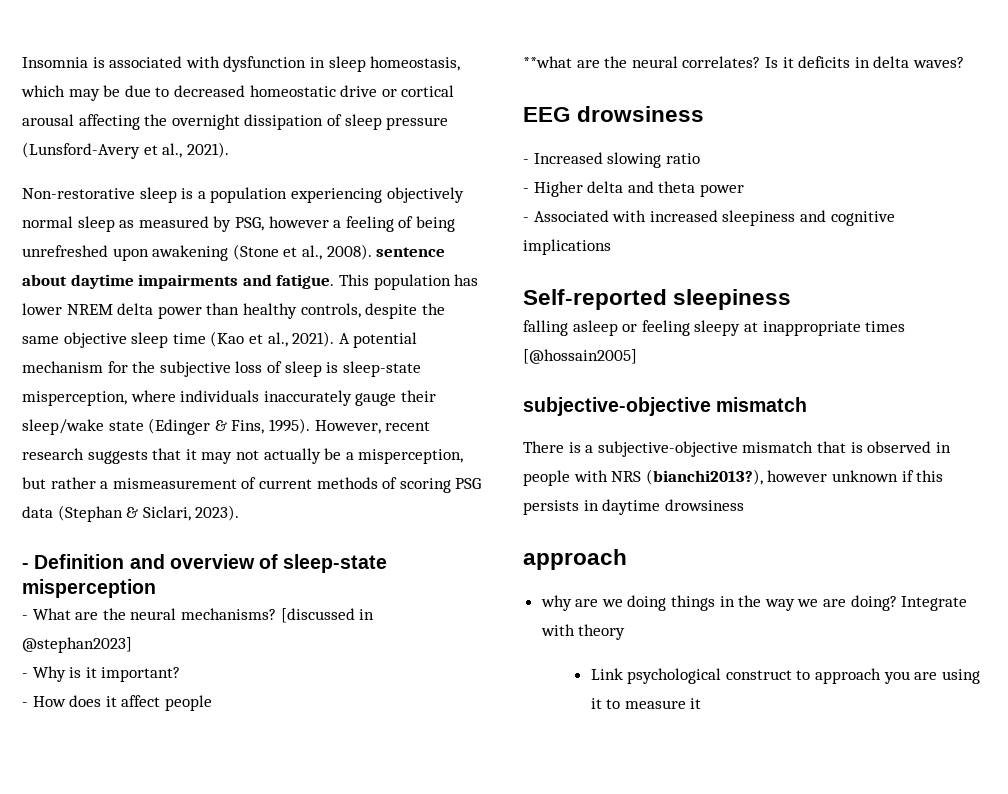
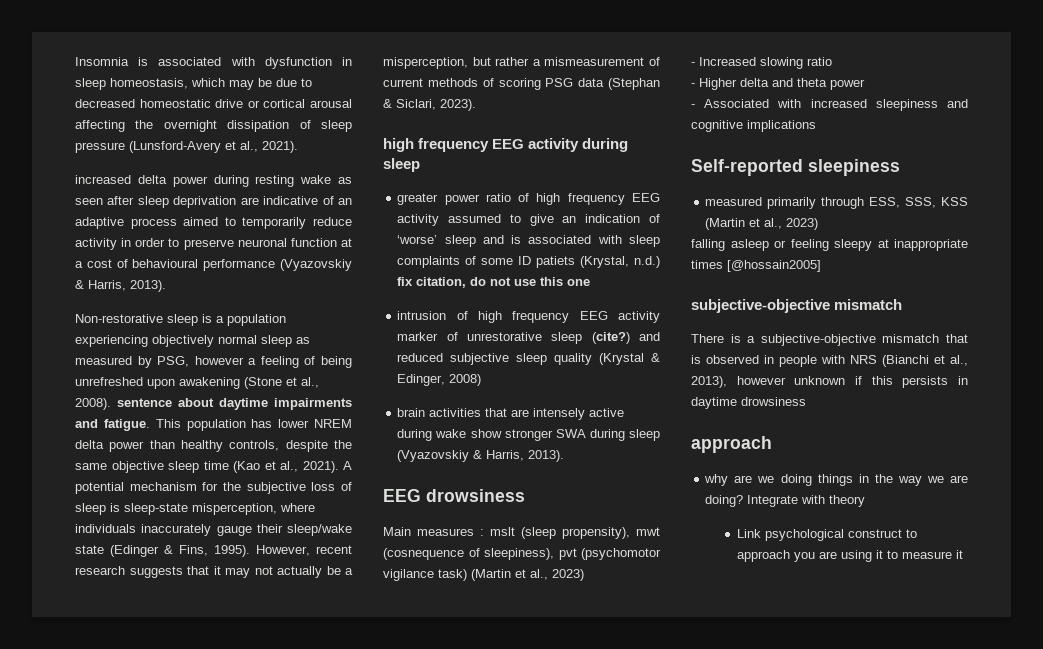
(229, 150) none -> [75,175,353,187] [75,196,352,208] [75,217,352,229] [75,238,352,250] [75,259,352,271] [75,280,166,292] // increased delta power during resting wake as seen after sleep deprivation are indicative of an adaptive process aimed to temporarily reduce activity in order to preserve neuronal function at a cost of behavioural performance (Vyazovskiy & Harris, 2013).
[22,554,388,573] [22,579,156,598] [22,608,375,623] [22,637,132,653] [22,666,181,682] [22,695,212,711] [523,56,964,68] [523,106,705,122] - Definition and overview of sleep-state misperception // - What are the neural mechanisms? [discussed in @stephan2023] // - Why is it important? // - How does it affect people // **what are the neural correlates? Is it deficits in delta waves? // EEG drowsiness -> [383,138,629,152] [383,158,420,172] [397,193,660,205] [397,214,660,226] [397,235,660,247] [397,256,660,268] [397,277,591,288] [397,311,660,323] [397,332,660,344] [397,353,660,365] [397,374,482,386] [397,408,625,420] [397,429,660,441] [397,450,565,462] [383,489,525,502] [383,527,660,539] [383,548,661,560] [383,569,584,581] high frequency EEG activity during sleep // greater power ratio of high frequency EEG activity assumed to give an indication of ‘worse’ sleep and is associated with sleep complaints of some ID patiets (Krystal, n.d.) fix citation, do not use this one // intrusion of high frequency EEG activity marker of unrestorative sleep (cite?) and reduced subjective sleep quality (Krystal & Edinger, 2008) // brain activities that are intensely active during wake show stronger SWA during sleep (Vyazovskiy & Harris, 2013). // EEG drowsiness // Main measures : mslt (sleep propensity), mwt (cosnequence of sleepiness), pvt (psychomotor vigilance task) (Martin et al., 2023)
(792, 299) none -> [705,197,968,209] [705,218,819,230] // measured primarily through ESS, SSS, KSS (Martin et al., 2023)
[645,469,763,485] (bianchi2013?), -> [882,355,968,367] [691,376,727,388] (Bianchi et al., 2013),

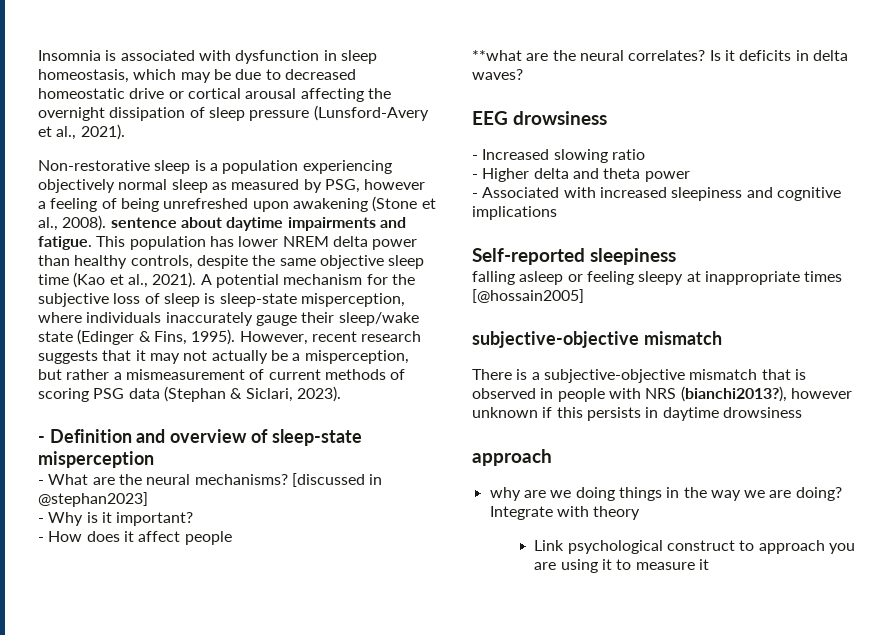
[75,175,353,187] [75,196,352,208] [75,217,352,229] [75,238,352,250] [75,259,352,271] [75,280,166,292] // increased delta power during resting wake as seen after sleep deprivation are indicative of an adaptive process aimed to temporarily reduce activity in order to preserve neuronal function at a cost of behavioural performance (Vyazovskiy & Harris, 2013). -> (125, 132) none
[383,138,629,152] [383,158,420,172] [397,193,660,205] [397,214,660,226] [397,235,660,247] [397,256,660,268] [397,277,591,288] [397,311,660,323] [397,332,660,344] [397,353,660,365] [397,374,482,386] [397,408,625,420] [397,429,660,441] [397,450,565,462] [383,489,525,502] [383,527,660,539] [383,548,661,560] [383,569,584,581] high frequency EEG activity during sleep // greater power ratio of high frequency EEG activity assumed to give an indication of ‘worse’ sleep and is associated with sleep complaints of some ID patiets (Krystal, n.d.) fix citation, do not use this one // intrusion of high frequency EEG activity marker of unrestorative sleep (cite?) and reduced subjective sleep quality (Krystal & Edinger, 2008) // brain activities that are intensely active during wake show stronger SWA during sleep (Vyazovskiy & Harris, 2013). // EEG drowsiness // Main measures : mslt (sleep propensity), mwt (cosnequence of sleepiness), pvt (psychomotor vigilance task) (Martin et al., 2023) -> [38,429,362,446] [38,451,154,468] [38,473,383,487] [38,492,148,507] [38,512,194,526] [38,531,232,545] [472,50,848,61] [472,69,523,80] [472,111,607,125] - Definition and overview of sleep-state misperception // - What are the neural mechanisms? [discussed in @stephan2023] // - Why is it important? // - How does it affect people // **what are the neural correlates? Is it deficits in delta waves? // EEG drowsiness
[705,197,968,209] [705,218,819,230] // measured primarily through ESS, SSS, KSS (Martin et al., 2023) -> (676, 256) none
[882,355,968,367] [691,376,727,388] (Bianchi et al., 2013), -> [680,386,787,402] (bianchi2013?),

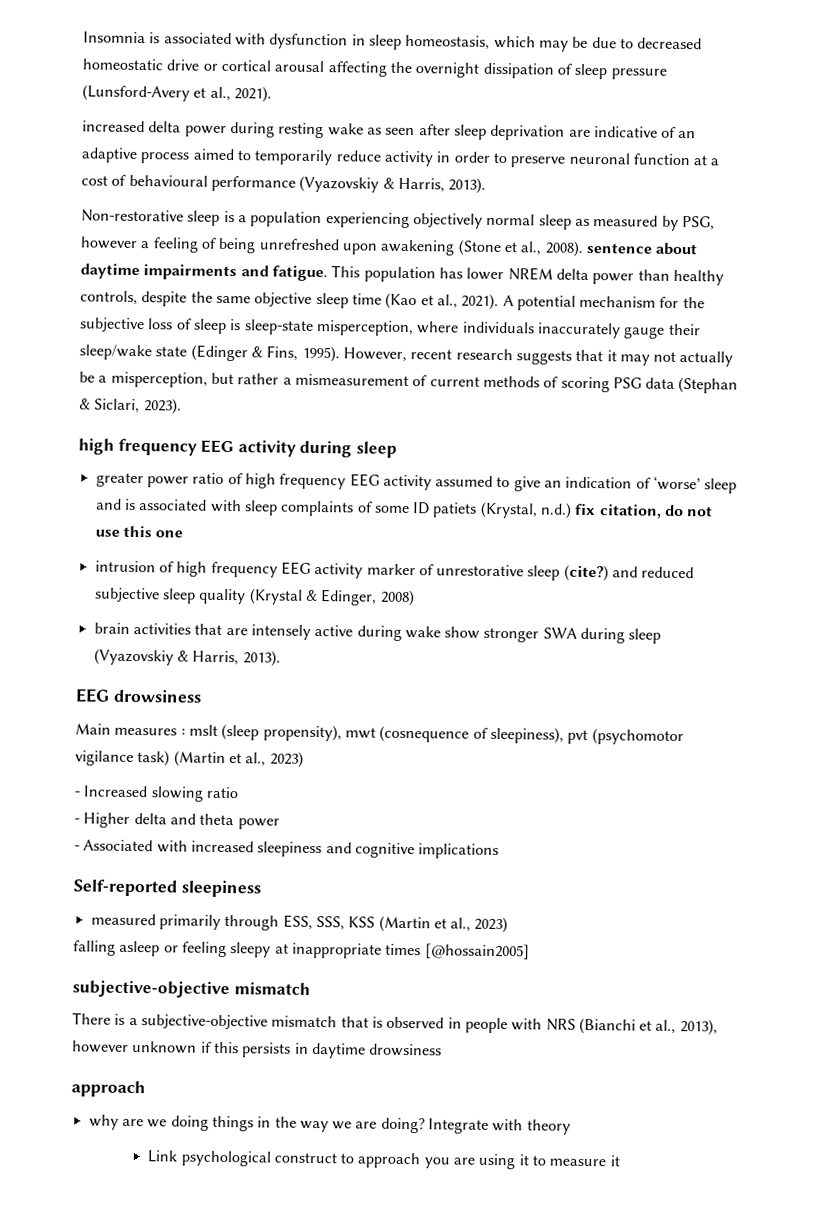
(125, 132) none -> [82,120,697,141] [81,147,720,168] [81,174,487,194] // increased delta power during resting wake as seen after sleep deprivation are indicative of an adaptive process aimed to temporarily reduce activity in order to preserve neuronal function at a cost of behavioural performance (Vyazovskiy & Harris, 2013).
[38,429,362,446] [38,451,154,468] [38,473,383,487] [38,492,148,507] [38,512,194,526] [38,531,232,545] [472,50,848,61] [472,69,523,80] [472,111,607,125] - Definition and overview of sleep-state misperception // - What are the neural mechanisms? [discussed in @stephan2023] // - Why is it important? // - How does it affect people // **what are the neural correlates? Is it deficits in delta waves? // EEG drowsiness -> [78,438,397,458] [95,472,738,494] [95,498,714,519] [94,525,184,538] [94,560,695,582] [94,587,415,607] [93,622,662,644] [93,648,281,667] [75,688,202,703] [75,723,684,746] [75,750,304,768] high frequency EEG activity during sleep // greater power ratio of high frequency EEG activity assumed to give an indication of ‘worse’ sleep and is associated with sleep complaints of some ID patiets (Krystal, n.d.) fix citation, do not use this one // intrusion of high frequency EEG activity marker of unrestorative sleep (cite?) and reduced subjective sleep quality (Krystal & Edinger, 2008) // brain activities that are intensely active during wake show stronger SWA during sleep (Vyazovskiy & Harris, 2013). // EEG drowsiness // Main measures : mslt (sleep propensity), mwt (cosnequence of sleepiness), pvt (psychomotor vigilance task) (Martin et al., 2023)
(676, 256) none -> [90,913,509,934] // measured primarily through ESS, SSS, KSS (Martin et al., 2023)
[680,386,787,402] (bianchi2013?), -> [578,1017,718,1036] (Bianchi et al., 2013),

